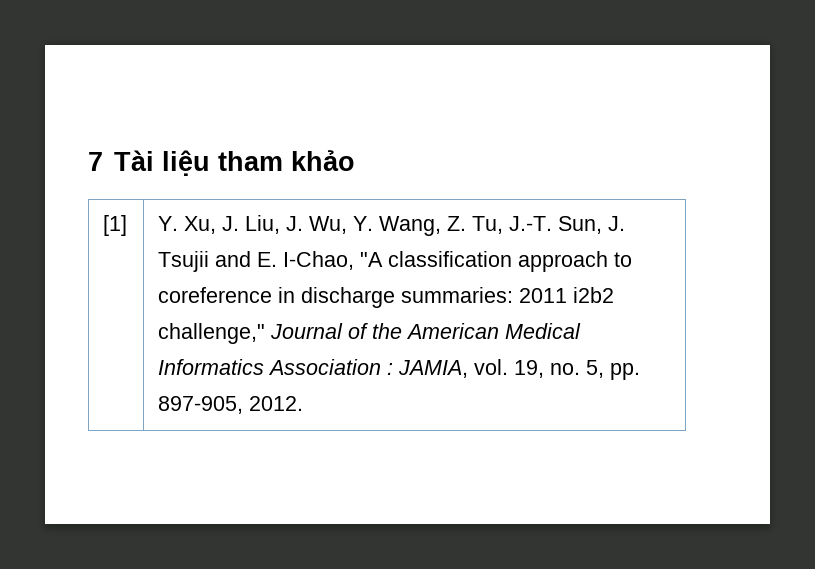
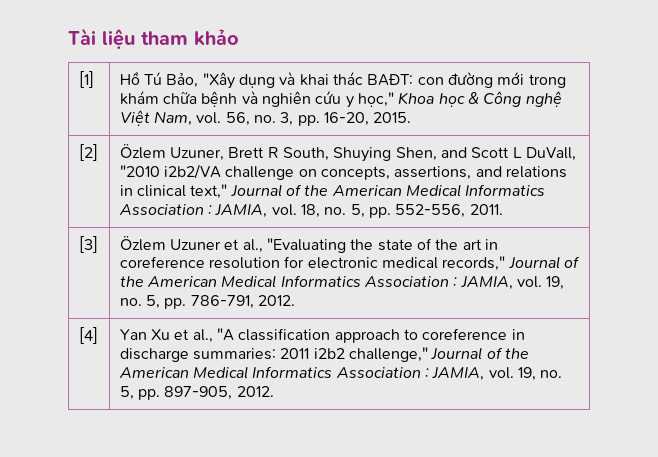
[88,152,103,171] 7 -> (68, 36) none
[158,215,626,236] [158,251,355,272] Y. Xu, J. Liu, J. Wu, Y. Wang, Z. Tu, J.-T. Sun, J. Tsujii and E. I-Chao, -> [119,71,566,89] [119,91,562,108] [119,110,412,126] [78,144,98,161] [119,144,576,162] [119,164,567,180] [119,184,546,199] [118,204,503,218] [78,236,98,253] [119,236,498,253] [119,256,580,271] [119,275,565,290] [119,295,295,309] [78,327,98,344] [119,329,213,343] Hồ Tú Bảo, "Xây dụng và khai thác BAĐT: con đường mới trong khám chữa bệnh và nghiên cứu y học," Khoa học & Công nghệ Việt Nam, vol. 56, no. 3, pp. 16-20, 2015. // [2] | Özlem Uzuner, Brett R South, Shuying Shen, and Scott L DuVall, "2010 i2b2/VA challenge on concepts, assertions, and relations in clinical text," Journal of the American Medical Informatics Association : JAMIA, vol. 18, no. 5, pp. 552-556, 2011. // [3] | Özlem Uzuner et al., "Evaluating the state of the art in coreference resolution for electronic medical records," Journal of the American Medical Informatics Association : JAMIA, vol. 19, no. 5, pp. 786-791, 2012. // [4] | Yan Xu et al.,

